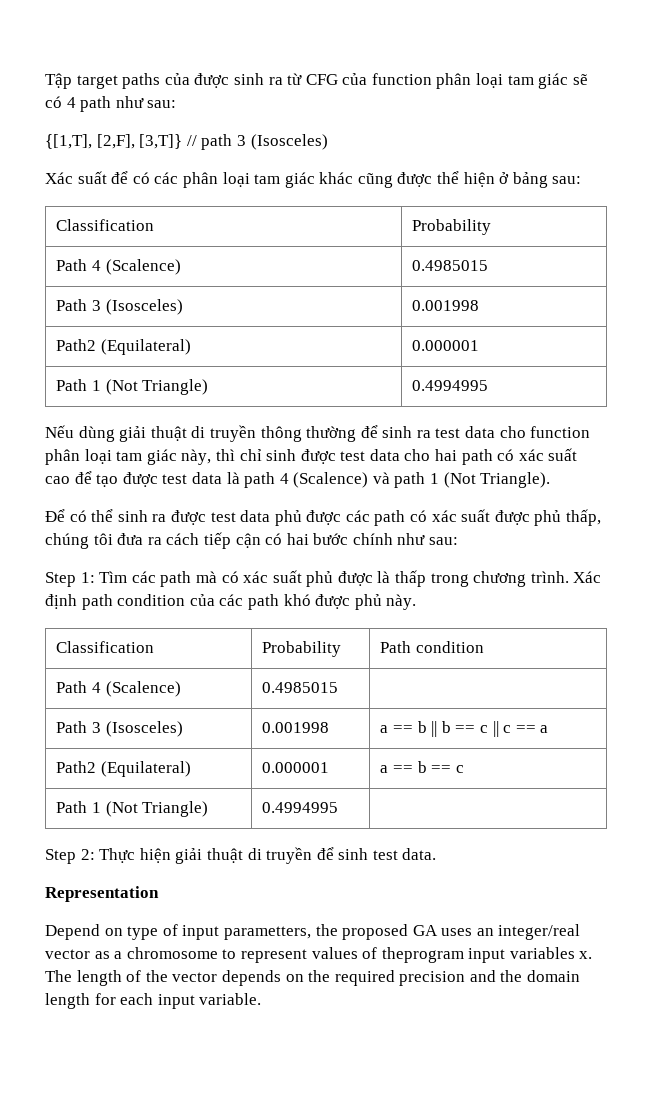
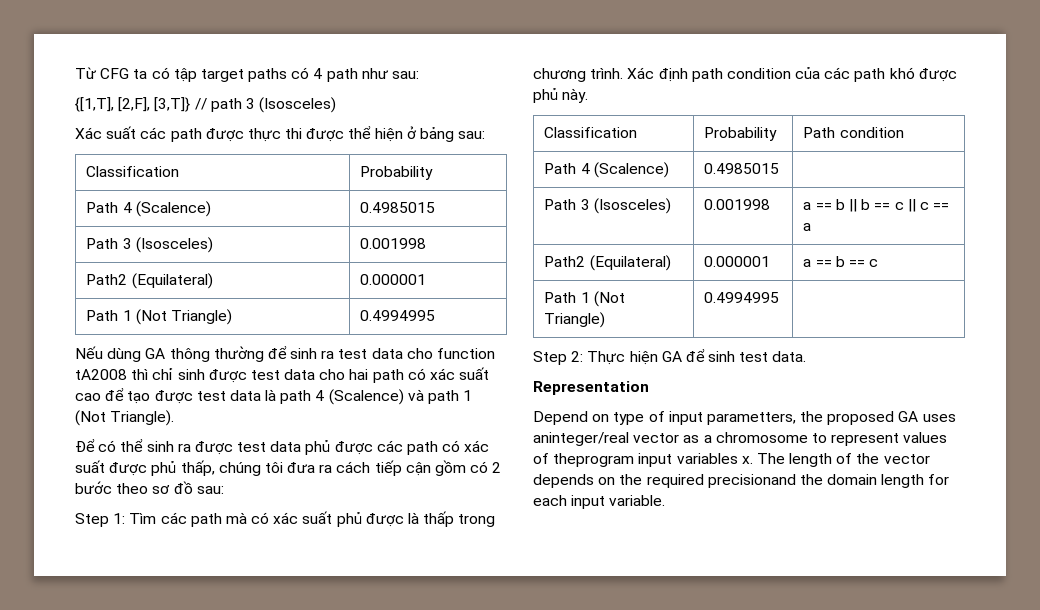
[45,73,588,89] Tập target paths của được sinh ra từ CFG của function phân loại tam giác sẽ -> [75,67,288,82] Từ CFG ta có tập target paths
[111,171,393,188] để có các phân loại tam giác khác cũng -> [140,127,303,142] các path được thực thi
[119,425,256,442] giải thuật di truyền -> [145,348,166,359] GA
[45,449,212,465] phân loại tam giác này, -> [75,369,127,380] tA2008
[265,533,426,545] có hai bước chính như -> [435,460,502,476] [75,481,193,494] gồm có 2 bước theo sơ đồ
[175,847,313,864] giải thuật di truyền -> [661,351,682,362] GA
[476,924,581,940] an integer/real -> [533,432,629,446] aninteger/real
[399,970,496,986] precision and -> [707,474,796,488] precisionand

